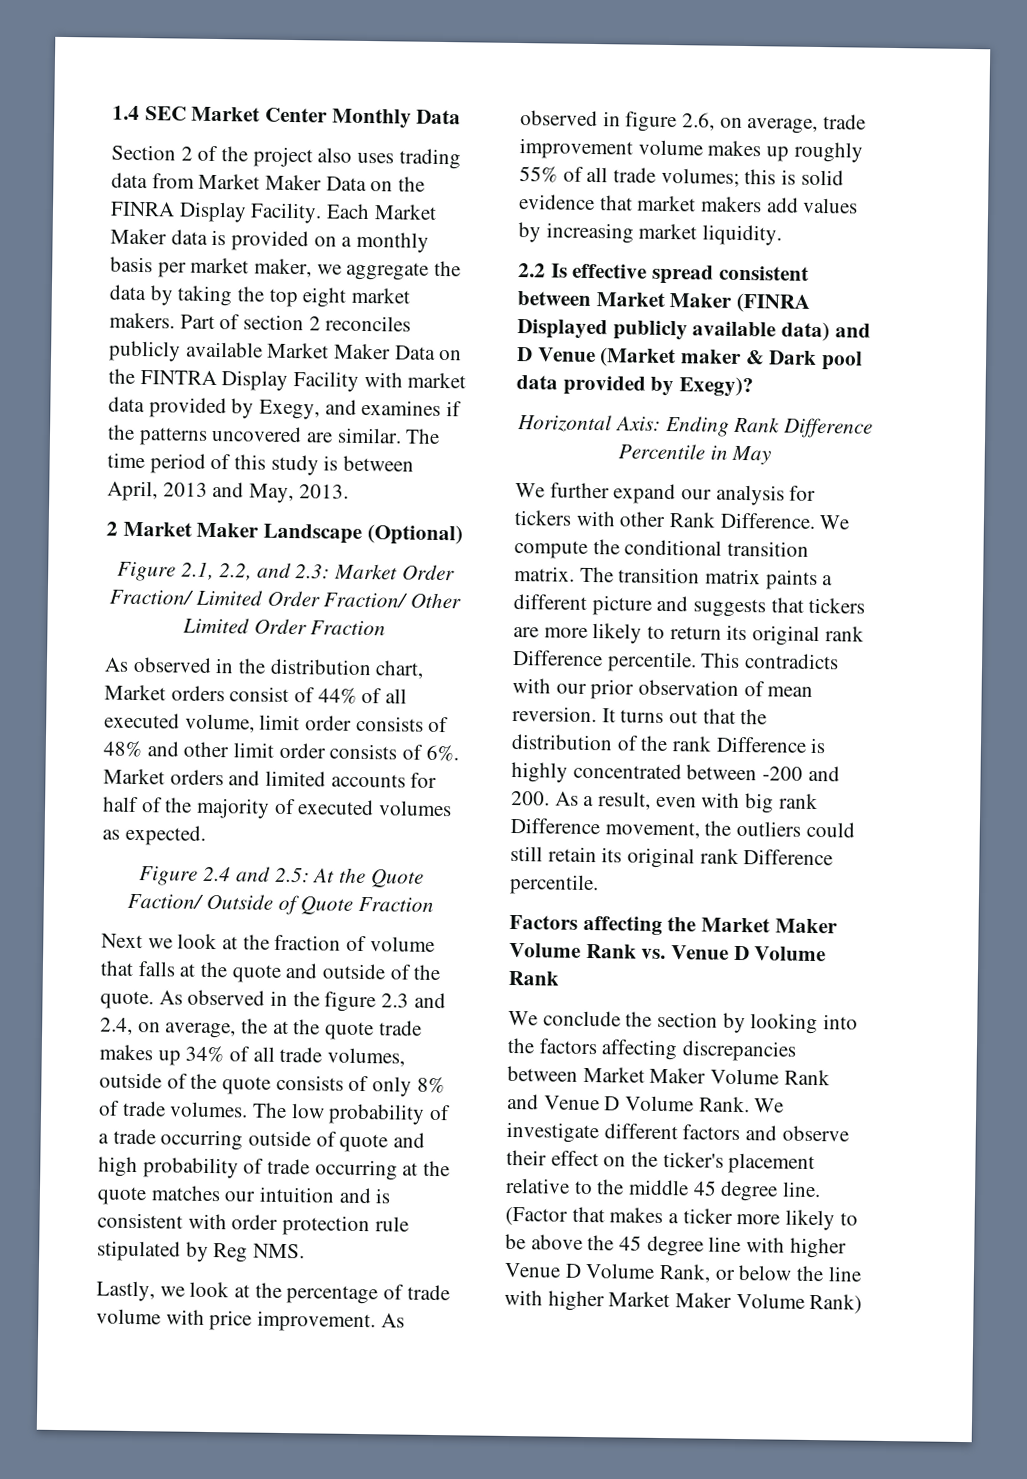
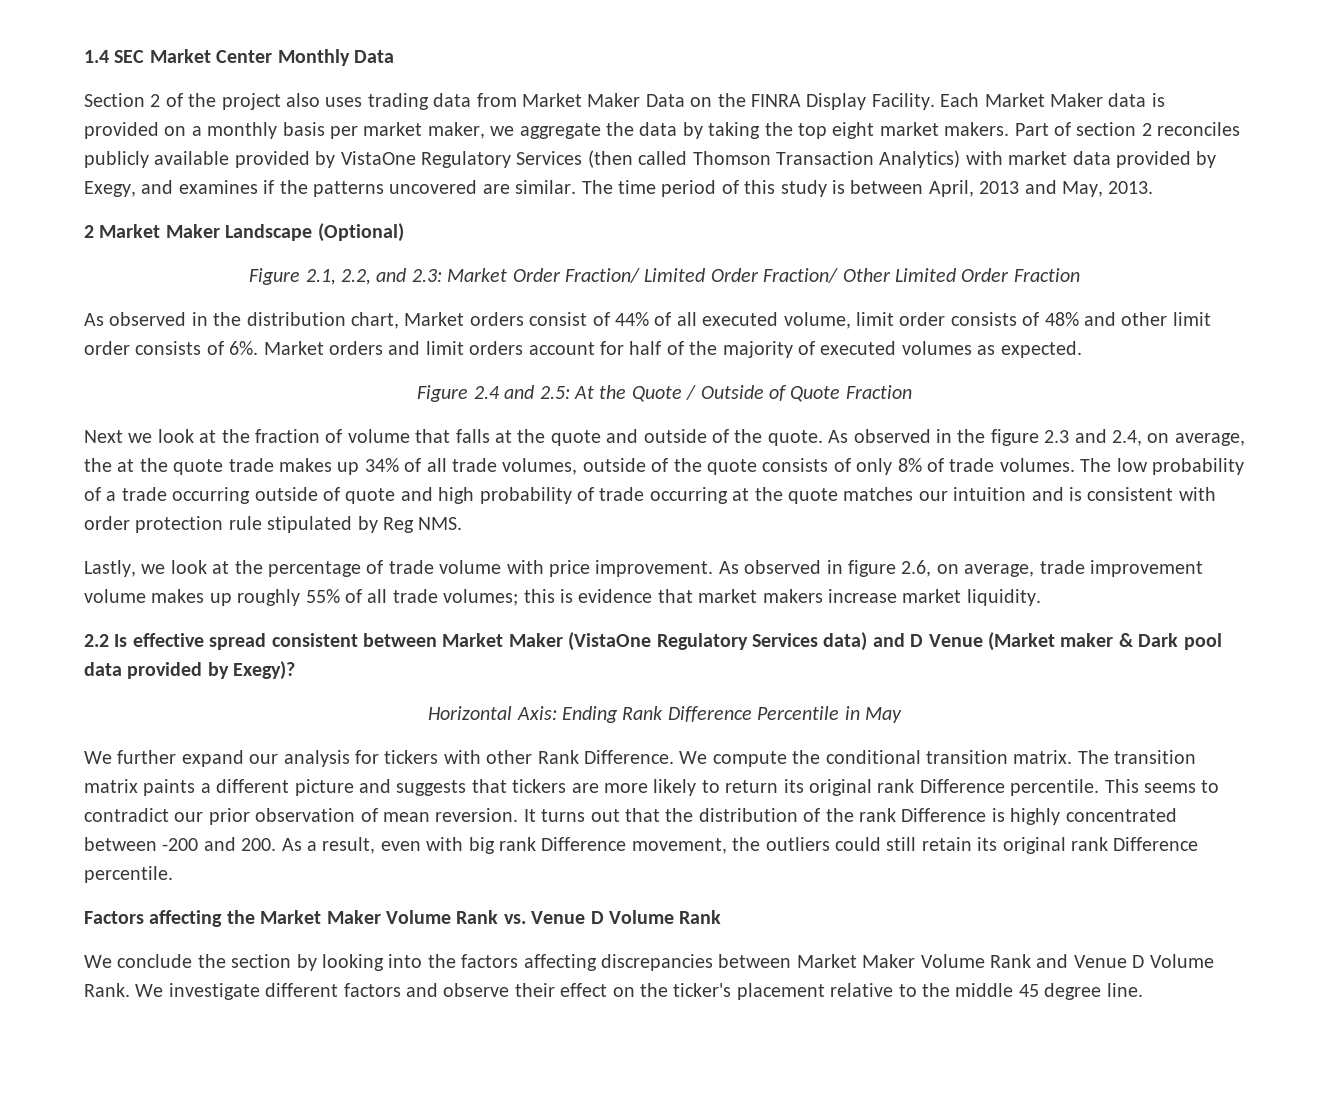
[267,342,463,361] [108,368,360,392] Market Maker Data on the FINTRA Display Facility -> [234,150,961,168] provided by VistaOne Regulatory Services (then called Thomson Transaction Analytics)
[265,770,406,788] limited accounts -> [425,341,595,355] limit orders account
[127,893,205,909] Faction/ -> [686,385,697,400] /
[800,169,844,186] solid -> (573, 596) none
[766,197,859,214] [518,222,634,244] add values by increasing -> [827,589,897,603] increase
[736,292,811,313] [517,319,777,341] (FINRA Displayed publicly available -> [568,632,818,651] (VistaOne Regulatory Services
[744,653,840,670] [512,677,551,694] contradicts with -> [1143,780,1220,793] [84,808,169,822] seems to contradict
[505,1206,858,1231] [505,1233,847,1259] [504,1262,862,1283] [504,1289,863,1314] (Factor that makes a ticker more likely to be above the 45 degree line with higher Venue D Volume Rank, or below the line with higher Market Maker Volume Rank) -> (1143, 990) none

